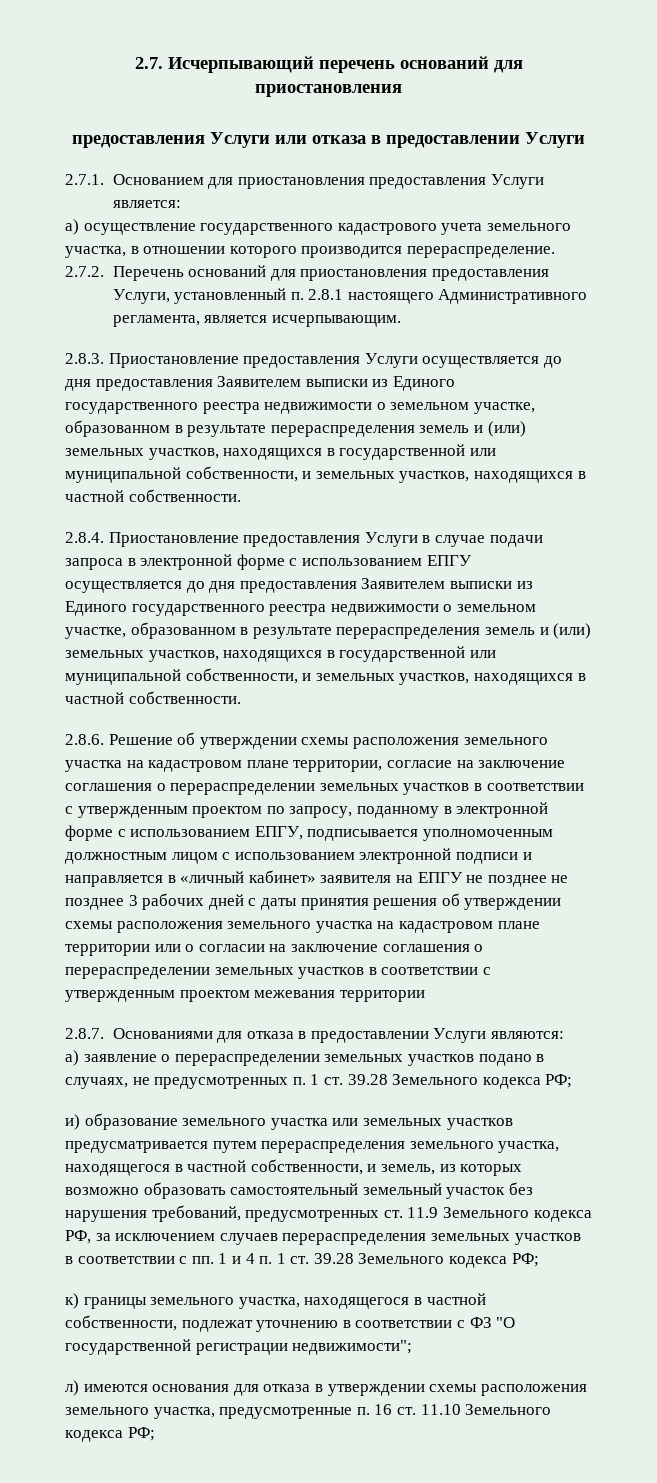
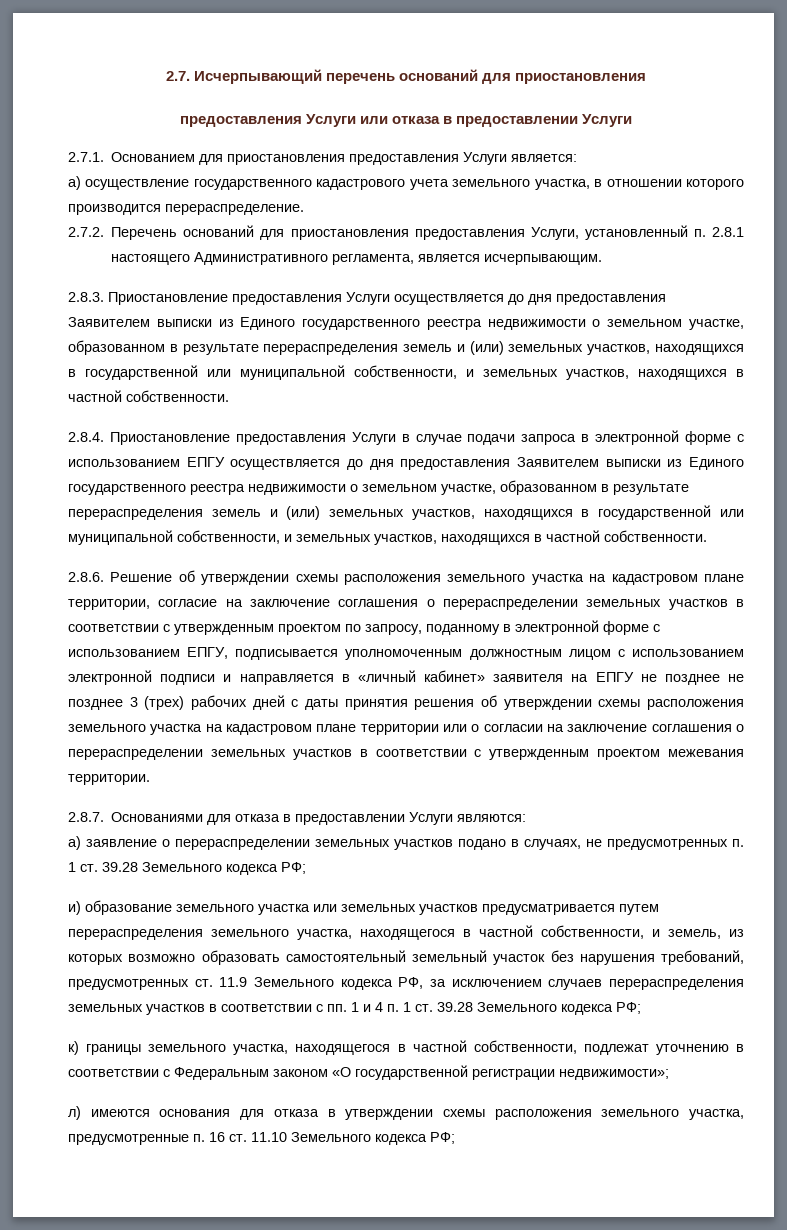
(138, 900) none -> [144,696,185,710] (трех)
[339,990,425,1002] территории -> [68,774,150,785] территории.
[469,1317,516,1328] ФЗ "О -> [174,1067,351,1080] Федеральным законом «О
[292,1340,413,1355] недвижимости"; -> [559,1069,669,1080] недвижимости»;

